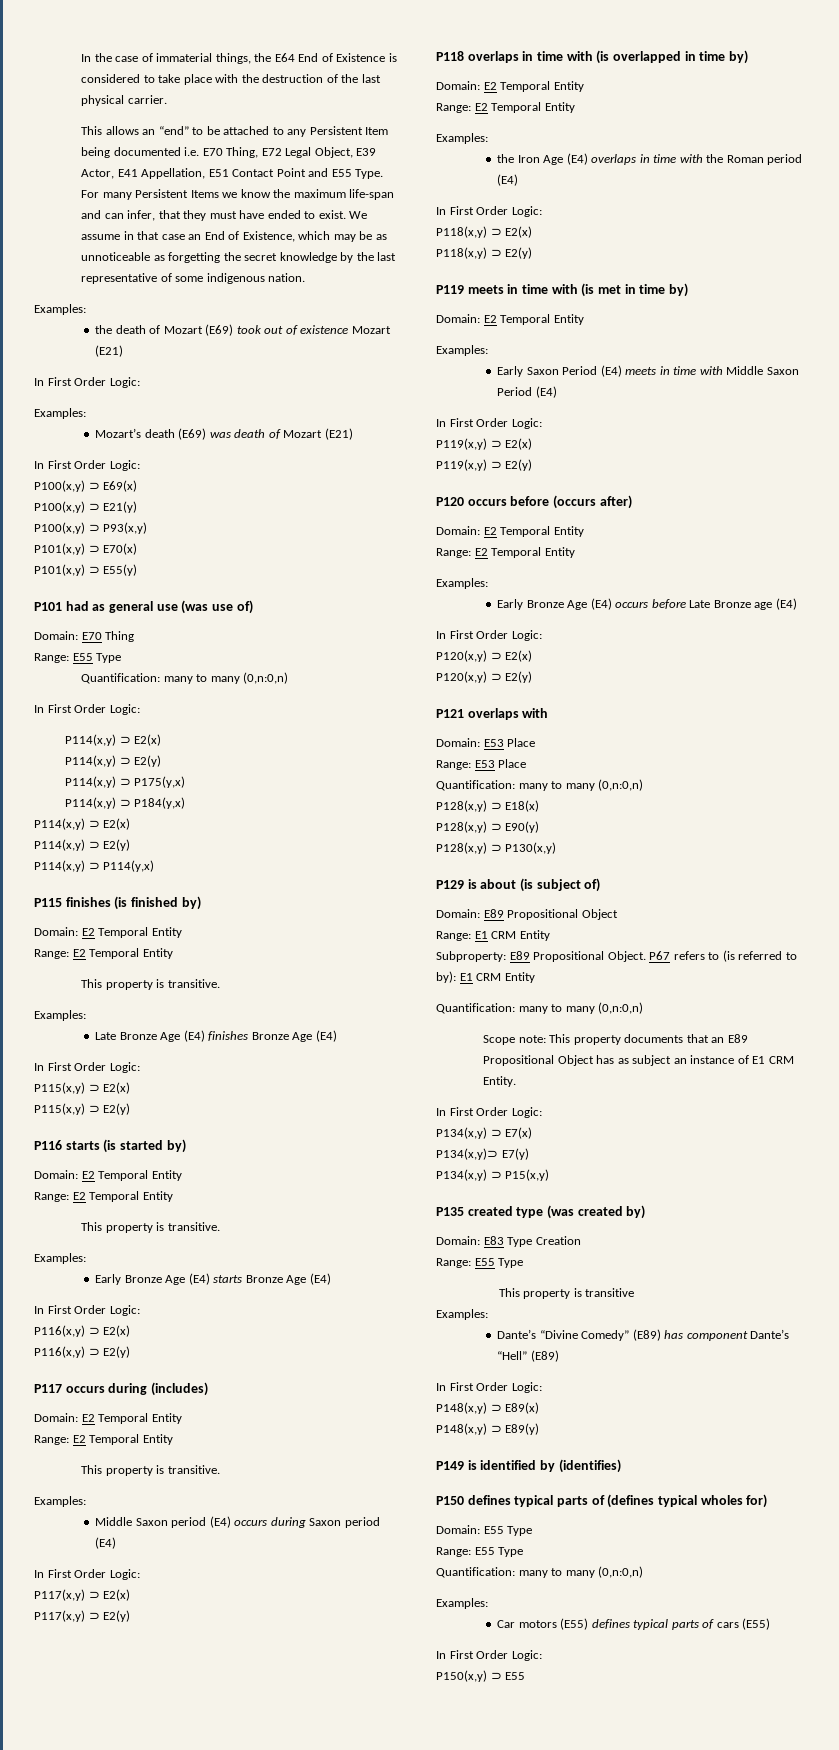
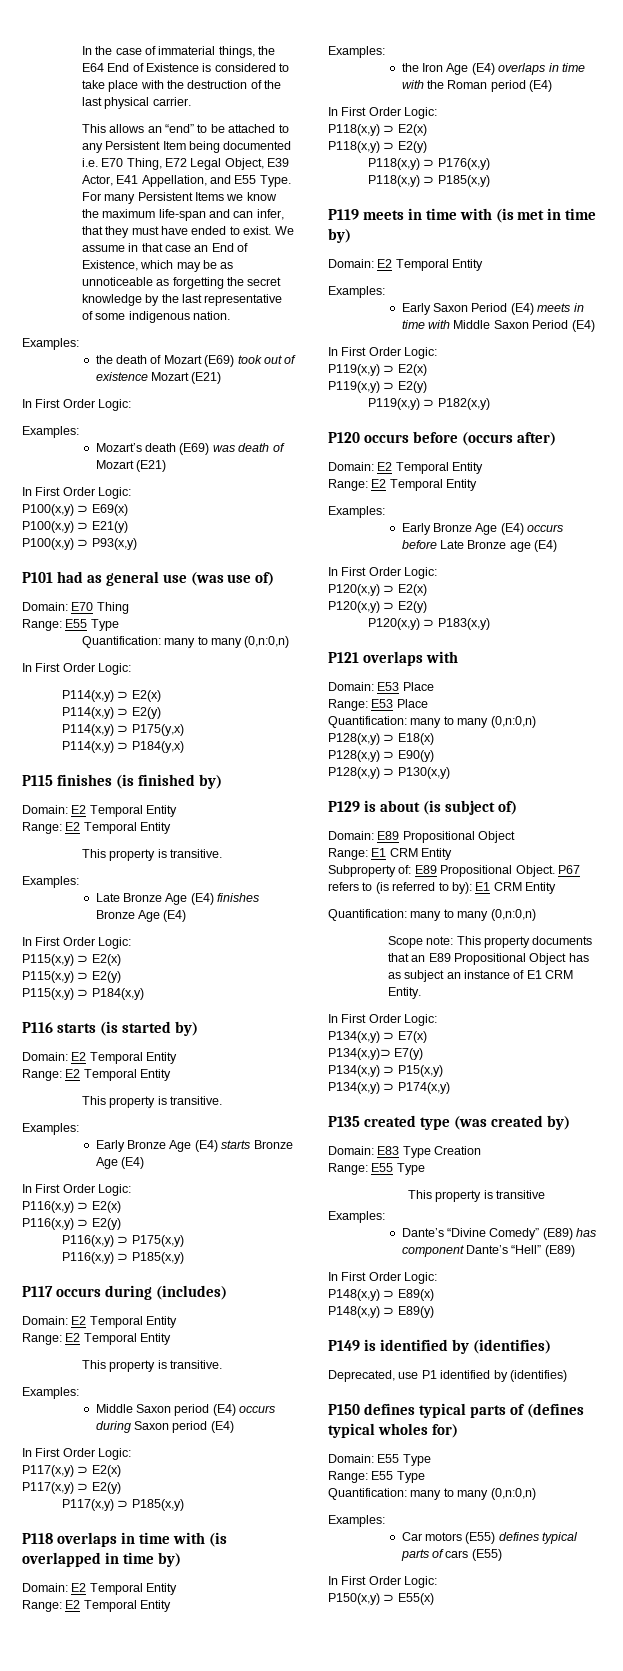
[208,168,306,177] E51 Contact Point -> (207, 181) none
[34,543,138,555] [34,564,138,576] // P101(x,y) ⊃ E70(x) // P101(x,y) ⊃ E55(y) -> (137, 544) none
[34,818,131,830] [34,839,131,851] [34,860,155,872] // P114(x,y) ⊃ E2(x) // P114(x,y) ⊃ E2(y) // P114(x,y) ⊃ P114(y,x) -> (184, 747) none
(131, 1109) none -> [22,988,144,1000] // P115(x,y) ⊃ P184(x,y)
(131, 1352) none -> [61,1235,184,1247] [61,1252,184,1264] // P116(x,y) ⊃ P175(x,y) // P116(x,y) ⊃ P185(x,y)
(131, 1616) none -> [61,1499,184,1511] // P117(x,y) ⊃ P185(x,y)
(533, 253) none -> [367,158,490,170] [367,175,490,187] // P118(x,y) ⊃ P176(x,y) // P118(x,y) ⊃ P185(x,y)
(533, 465) none -> [367,398,490,410] // P119(x,y) ⊃ P182(x,y)
(533, 677) none -> [367,618,490,630] // P120(x,y) ⊃ P183(x,y)
[436,951,506,962] Subproperty: -> [328,865,412,877] Subproperty of:
(550, 1175) none -> [328,1082,450,1094] // P134(x,y) ⊃ P174(x,y)
(621, 1466) none -> [328,1370,567,1382] // Deprecated, use P1 identified by (identifies)
[505,1672,526,1680] E55 -> [397,1593,434,1605] E55(x)

